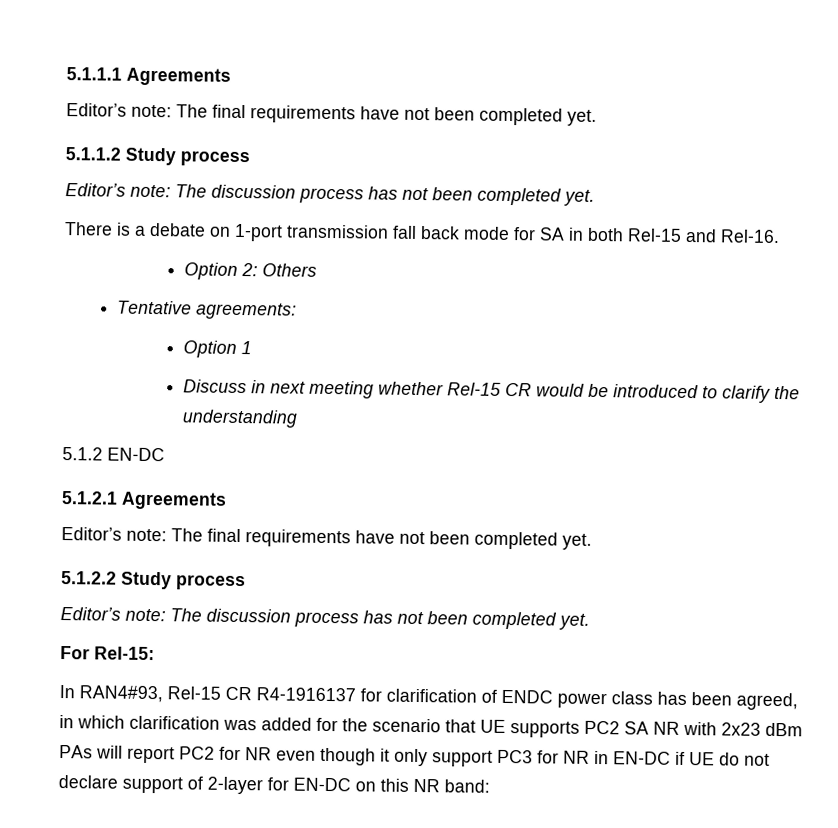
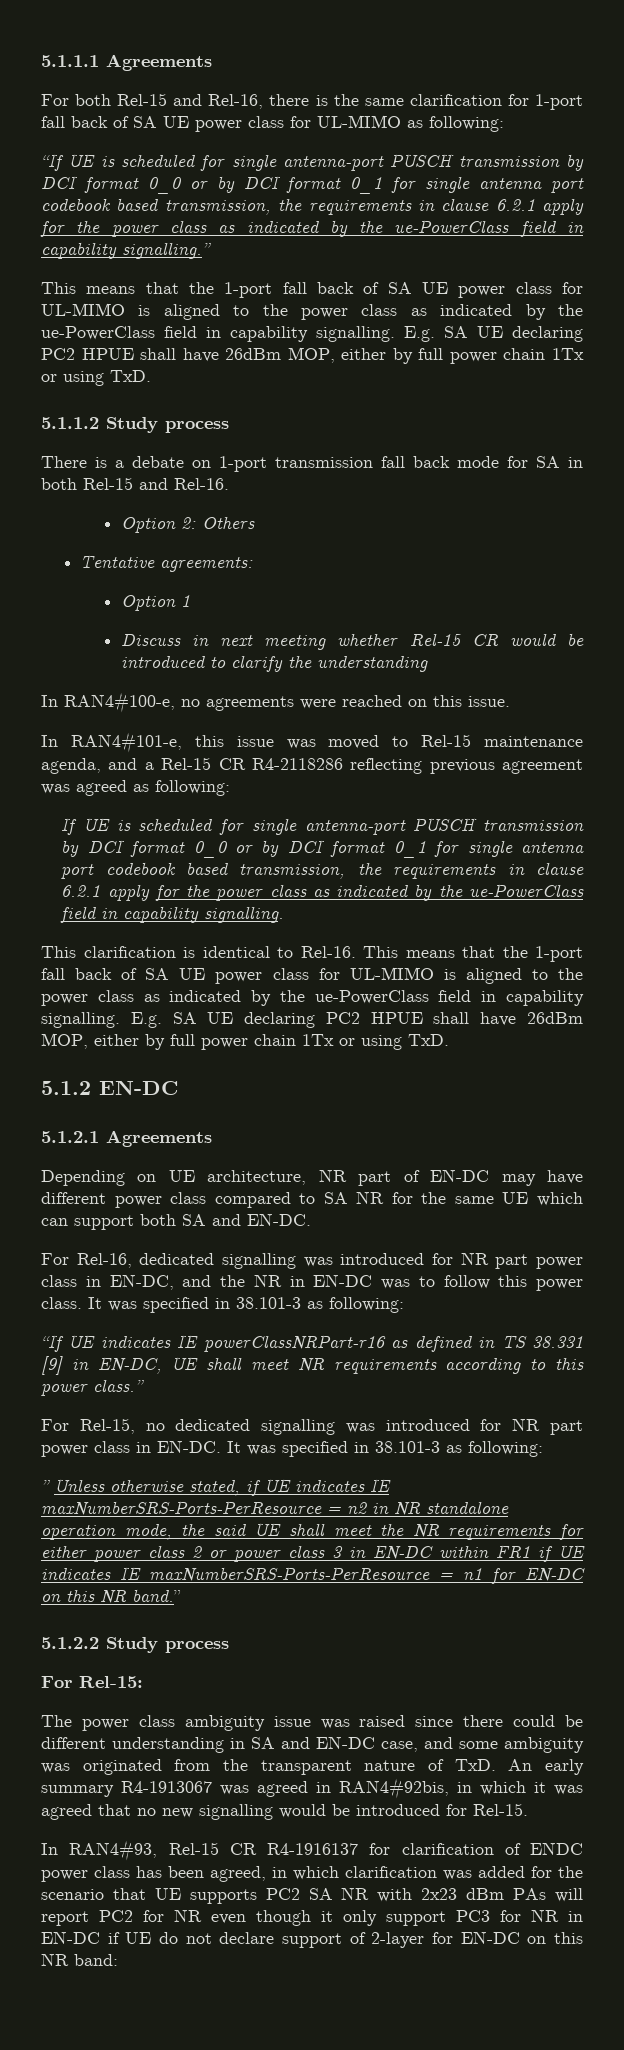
[66,103,597,126] [65,147,250,167] [65,183,595,206] Editor’s note: The final requirements have not been completed yet. // 5.1.1.2 Study process // Editor’s note: The discussion process has not been completed yet. -> [41,93,583,110] [41,115,504,132] [41,154,584,171] [41,176,585,194] [41,198,584,215] [40,220,584,237] [41,242,211,259] [41,282,583,298] [41,303,583,320] [41,326,583,342] [41,347,584,364] [41,370,151,386] [41,417,229,433] For both Rel-15 and Rel-16, there is the same clarification for 1-port fall back of SA UE power class for UL-MIMO as following: // “If UE is scheduled for single antenna-port PUSCH transmission by DCI format 0_0 or by DCI format 0_1 for single antenna port codebook based transmission, the requirements in clause 6.2.1 apply for the power class as indicated by the ue-PowerClass field in capability signalling.” // This means that the 1-port fall back of SA UE power class for UL-MIMO is aligned to the power class as indicated by the ue-PowerClass field in capability signalling. E.g. SA UE declaring PC2 HPUE shall have 26dBm MOP, either by full power chain 1Tx or using TxD. // 5.1.1.2 Study process
[62,447,165,462] [61,491,227,510] [61,527,592,550] [61,571,246,591] [60,607,590,630] [60,646,155,661] 5.1.2 EN-DC // 5.1.2.1 Agreements // Editor’s note: The final requirements have not been completed yet. // 5.1.2.2 Study process // Editor’s note: The discussion process has not been completed yet. // For Rel-15: -> [41,692,510,713] [41,732,583,753] [41,757,583,774] [41,780,230,796] [61,818,584,835] [61,840,584,858] [61,862,585,879] [61,884,585,901] [60,906,285,923] [41,946,583,962] [41,967,583,984] [41,990,584,1006] [41,1012,583,1028] [41,1033,449,1050] [41,1080,178,1095] [41,1130,212,1147] [41,1169,584,1186] [41,1191,584,1208] [41,1213,311,1230] [41,1252,583,1269] [41,1274,583,1291] [41,1297,404,1313] [41,1335,584,1352] [41,1356,584,1375] [41,1379,144,1396] [41,1418,583,1435] [41,1440,543,1457] [41,1479,391,1496] [41,1501,509,1516] [41,1523,585,1540] [41,1545,585,1562] [41,1567,585,1584] [41,1589,181,1604] [41,1637,229,1653] [41,1676,143,1688] [41,1715,583,1731] [41,1736,584,1753] [41,1759,584,1775] [41,1778,583,1799] [41,1803,528,1820] In RAN4#100-e, no agreements were reached on this issue. // In RAN4#101-e, this issue was moved to Rel-15 maintenance agenda, and a Rel-15 CR R4-2118286 reflecting previous agreement was agreed as following: // If UE is scheduled for single antenna-port PUSCH transmission by DCI format 0_0 or by DCI format 0_1 for single antenna port codebook based transmission, the requirements in clause 6.2.1 apply for the power class as indicated by the ue-PowerClass field in capability signalling. // This clarification is identical to Rel-16. This means that the 1-port fall back of SA UE power class for UL-MIMO is aligned to the power class as indicated by the ue-PowerClass field in capability signalling. E.g. SA UE declaring PC2 HPUE shall have 26dBm MOP, either by full power chain 1Tx or using TxD. // 5.1.2 EN-DC // 5.1.2.1 Agreements // Depending on UE architecture, NR part of EN-DC may have different power class compared to SA NR for the same UE which can support both SA and EN-DC. // For Rel-16, dedicated signalling was introduced for NR part power class in EN-DC, and the NR in EN-DC was to follow this power class. It was specified in 38.101-3 as following: // “If UE indicates IE powerClassNRPart-r16 as defined in TS 38.331 [9] in EN-DC, UE shall meet NR requirements according to this power class.” // For Rel-15, no dedicated signalling was introduced for NR part power class in EN-DC. It was specified in 38.101-3 as following: // ” Unless otherwise stated, if UE indicates IE maxNumberSRS-Ports-PerResource = n2 in NR standalone operation mode, the said UE shall meet the NR requirements for either power class 2 or power class 3 in EN-DC within FR1 if UE indicates IE maxNumberSRS-Ports-PerResource = n1 for EN-DC on this NR band.” // 5.1.2.2 Study process // For Rel-15: // The power class ambiguity issue was raised since there could be different understanding in SA and EN-DC case, and some ambiguity was originated from the transparent nature of TxD. An early summary R4-1913067 was agreed in RAN4#92bis, in which it was agreed that no new signalling would be introduced for Rel-15.

